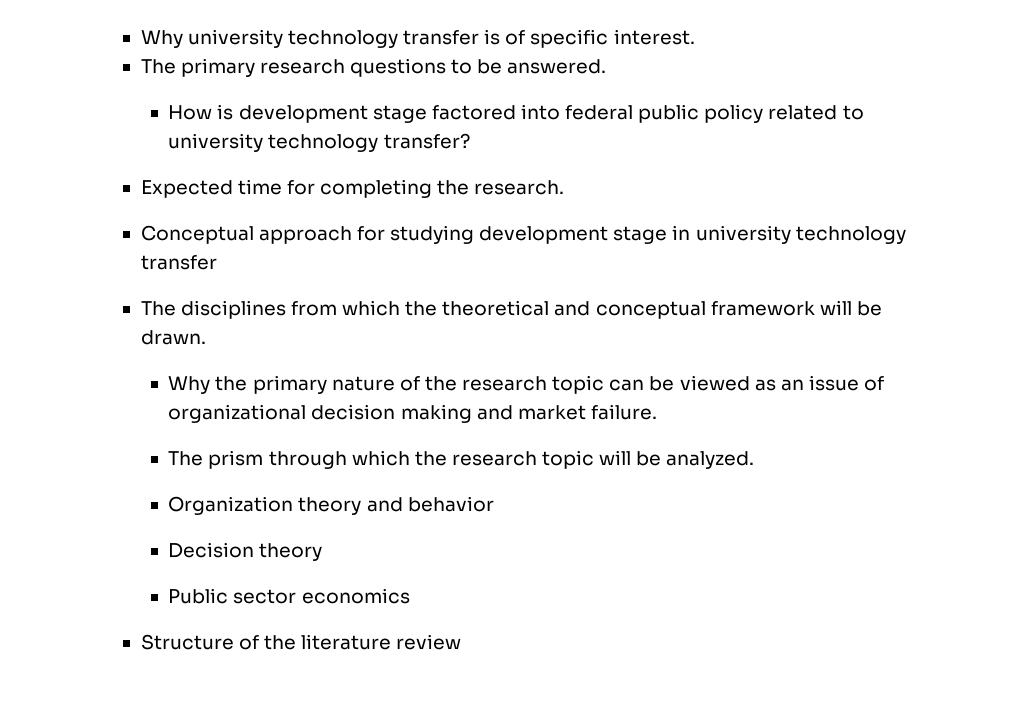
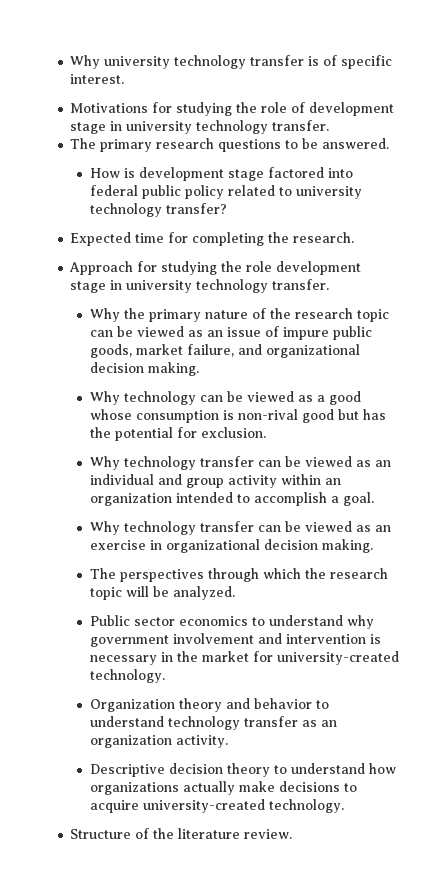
(695, 37) none -> [70,102,395,116] [70,120,330,134] // Motivations for studying the role of development stage in university technology transfer.
[140,225,906,244] [140,255,217,270] [140,300,882,319] [140,330,206,345] Conceptual approach for studying development stage in university technology transfer // The disciplines from which the theoretical and conceptual framework will be drawn. -> [69,261,362,275] [70,279,330,293] Approach for studying the role development stage in university technology transfer.
[168,404,657,423] [168,450,264,469] organizational decision making and market failure. // The prism -> [282,326,372,340] [89,344,360,358] [89,362,199,376] [89,391,361,405] [89,409,386,423] [89,427,266,441] [89,456,391,470] [89,474,341,488] [89,492,374,506] [89,521,391,535] [89,539,373,553] [89,568,204,582] impure public goods, market failure, and organizational decision making. // Why technology can be viewed as a good whose consumption is non-rival good but has the potential for exclusion. // Why technology transfer can be viewed as an individual and group activity within an organization intended to accomplish a goal. // Why technology transfer can be viewed as an exercise in organizational decision making. // The perspectives
[168,496,494,515] [168,542,323,561] [168,588,410,604] Organization theory and behavior // Decision theory // Public sector economics -> [89,615,374,629] [89,633,381,647] [89,651,399,665] [89,669,165,683] [89,698,329,712] [89,716,337,730] [89,735,228,748] [89,763,396,777] [89,781,357,795] [89,799,344,813] Public sector economics to understand why government involvement and intervention is necessary in the market for university-created technology. // Organization theory and behavior to understand technology transfer as an organization activity. // Descriptive decision theory to understand how organizations actually make decisions to acquire university-created technology.
[396,634,462,650] review -> [244,829,293,839] review.

